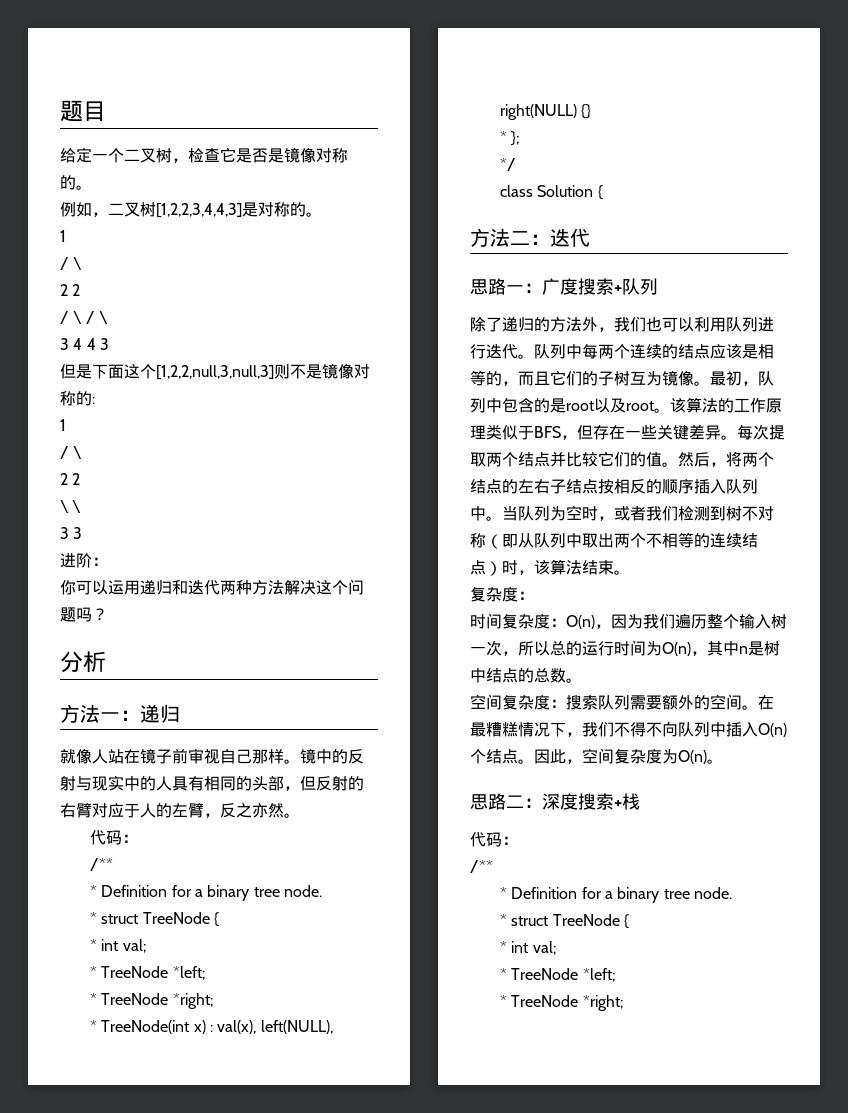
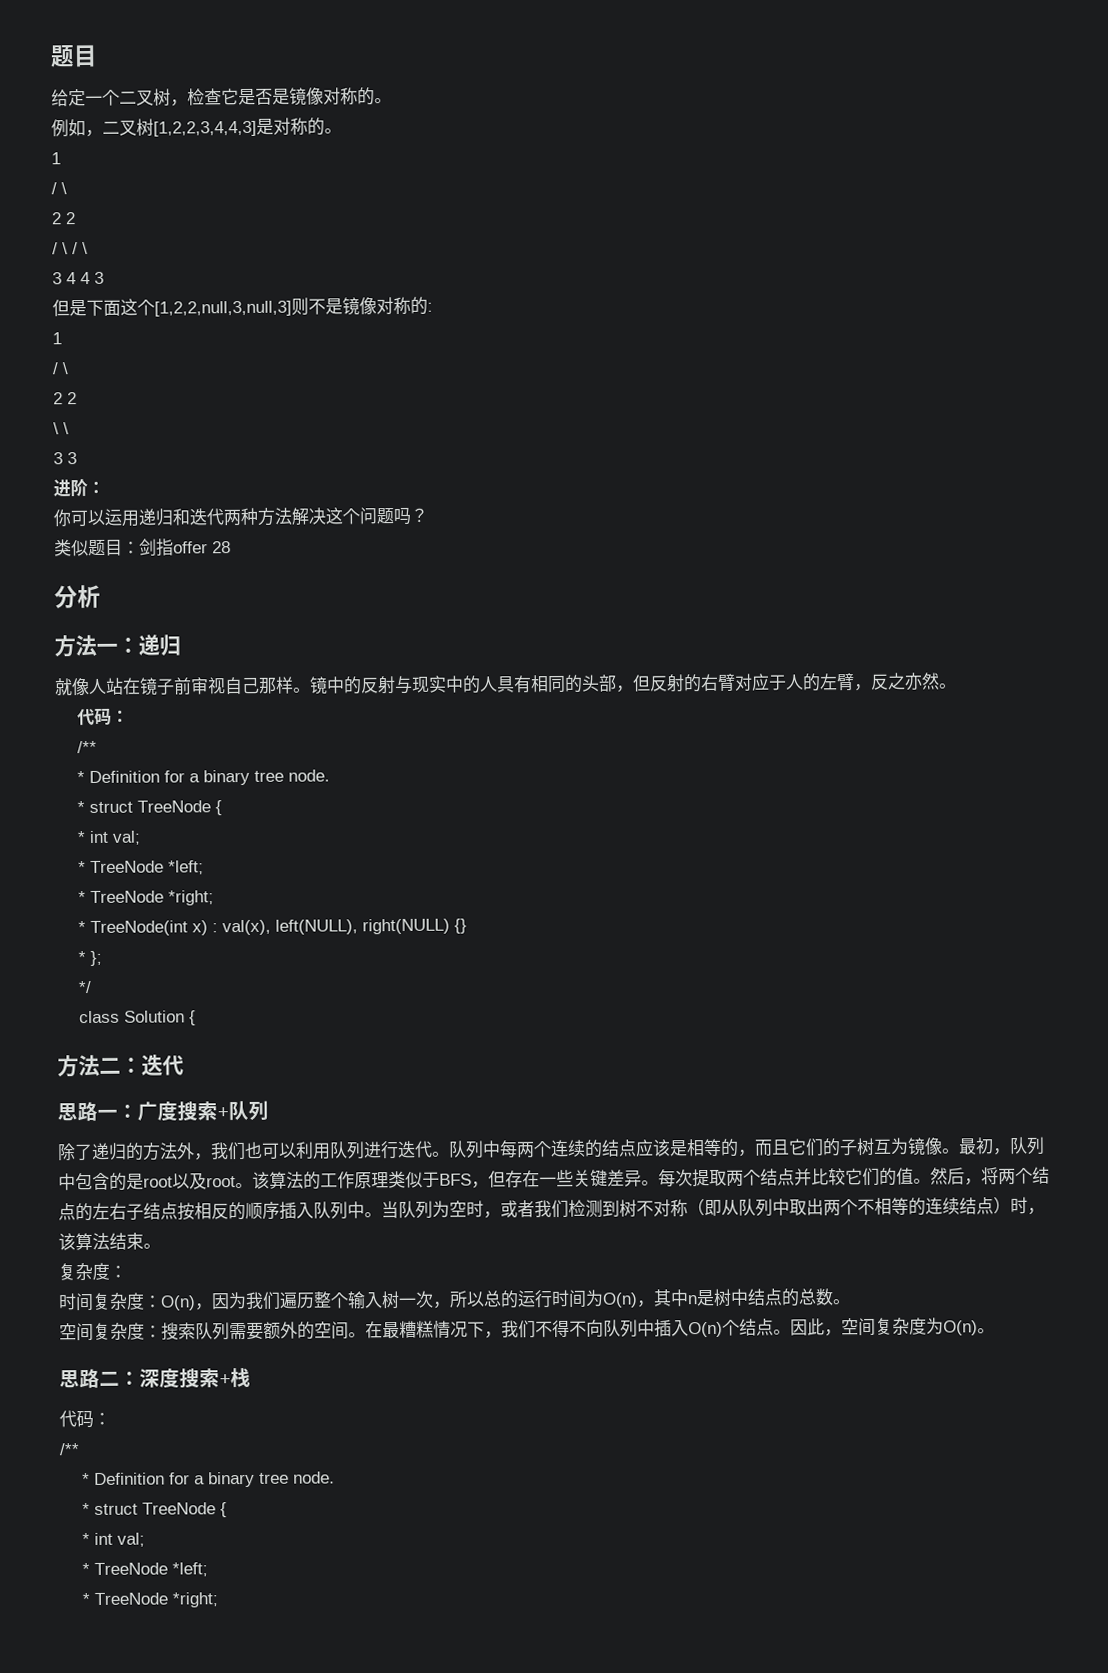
(108, 614) none -> [54,538,231,557] // 类似题目：剑指offer 28

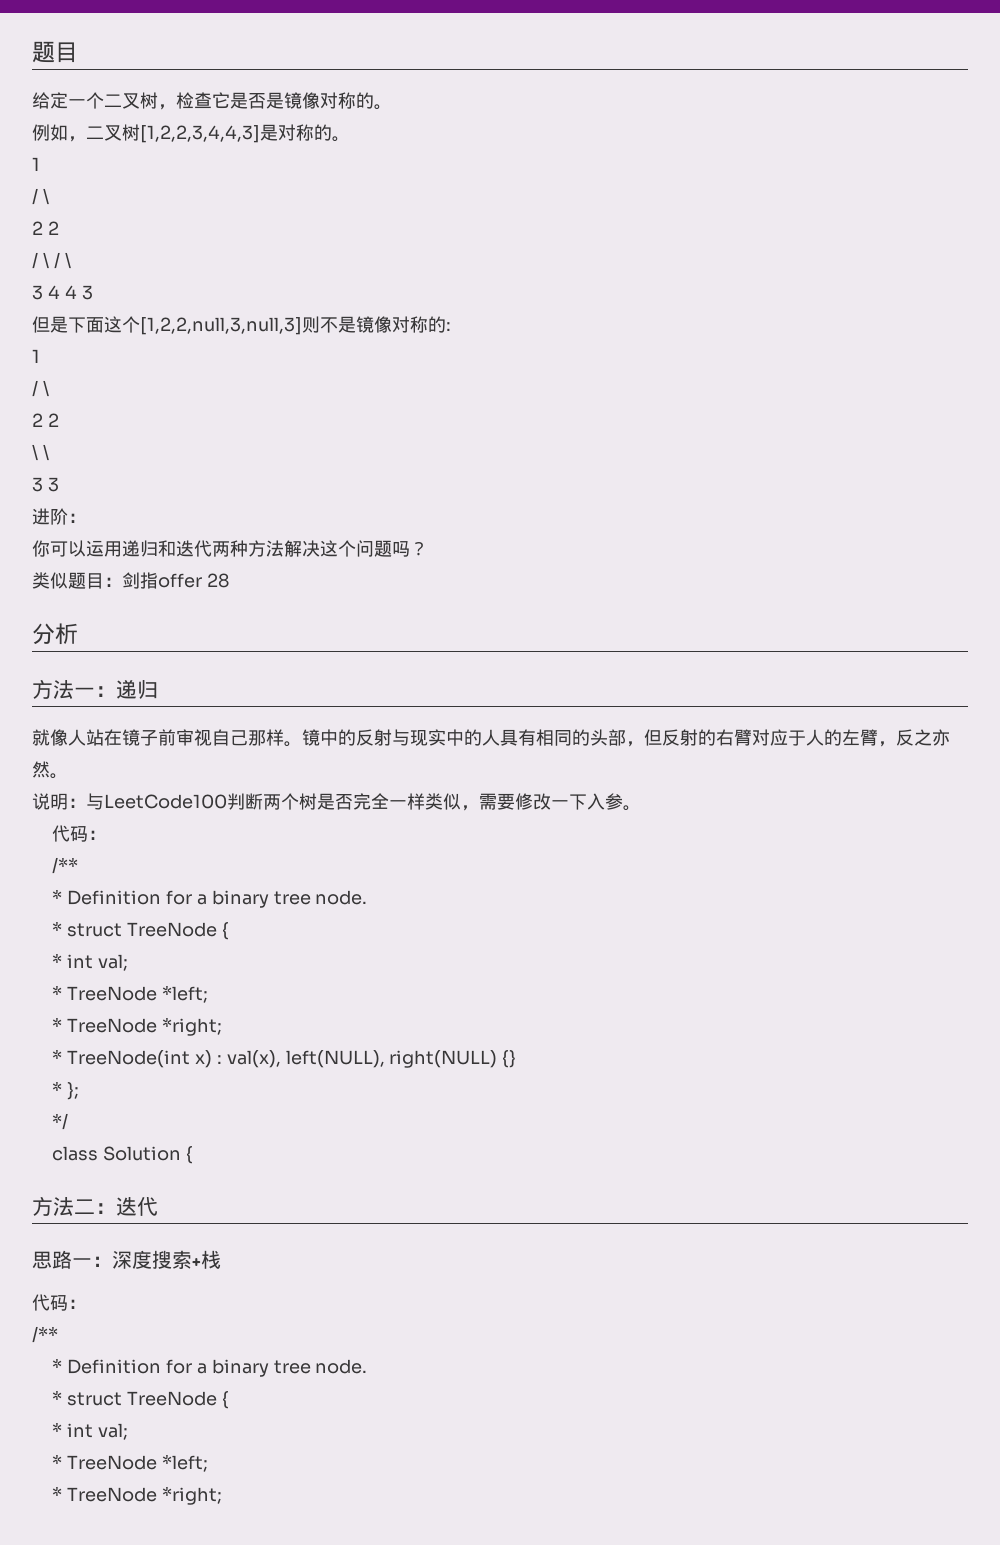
(957, 686) none -> [32,793,641,811] // 说明：与LeetCode100判断两个树是否完全一样类似，需要修改一下入参。
[137,1100,269,1122] [57,1136,1045,1161] [58,1166,1050,1191] [58,1196,1045,1222] [58,1232,161,1251] [58,1262,127,1281] [58,1288,851,1312] [59,1317,995,1342] [59,1368,140,1389] 广度搜索+队列 // 除了递归的方法外，我们也可以利用队列进行迭代。队列中每两个连续的结点应该是相等的，而且它们的子树互为镜像。最初，队列中包含的是root以及root。该算法的工作原理类似于BFS，但存在一些关键差异。每次提取两个结点并比较它们的值。然后，将两个结点的左右子结点按相反的顺序插入队列中。当队列为空时，或者我们检测到树不对称（即从队列中取出两个不相等的连续结点）时，该算法结束。 // 复杂度： // 时间复杂度：O(n)，因为我们遍历整个输入树一次，所以总的运行时间为O(n)，其中n是树中结点的总数。 // 空间复杂度：搜索队列需要额外的空间。在最糟糕情况下，我们不得不向队列中插入O(n)个结点。因此，空间复杂度为O(n)。 // 思路二： -> (112, 1261) none

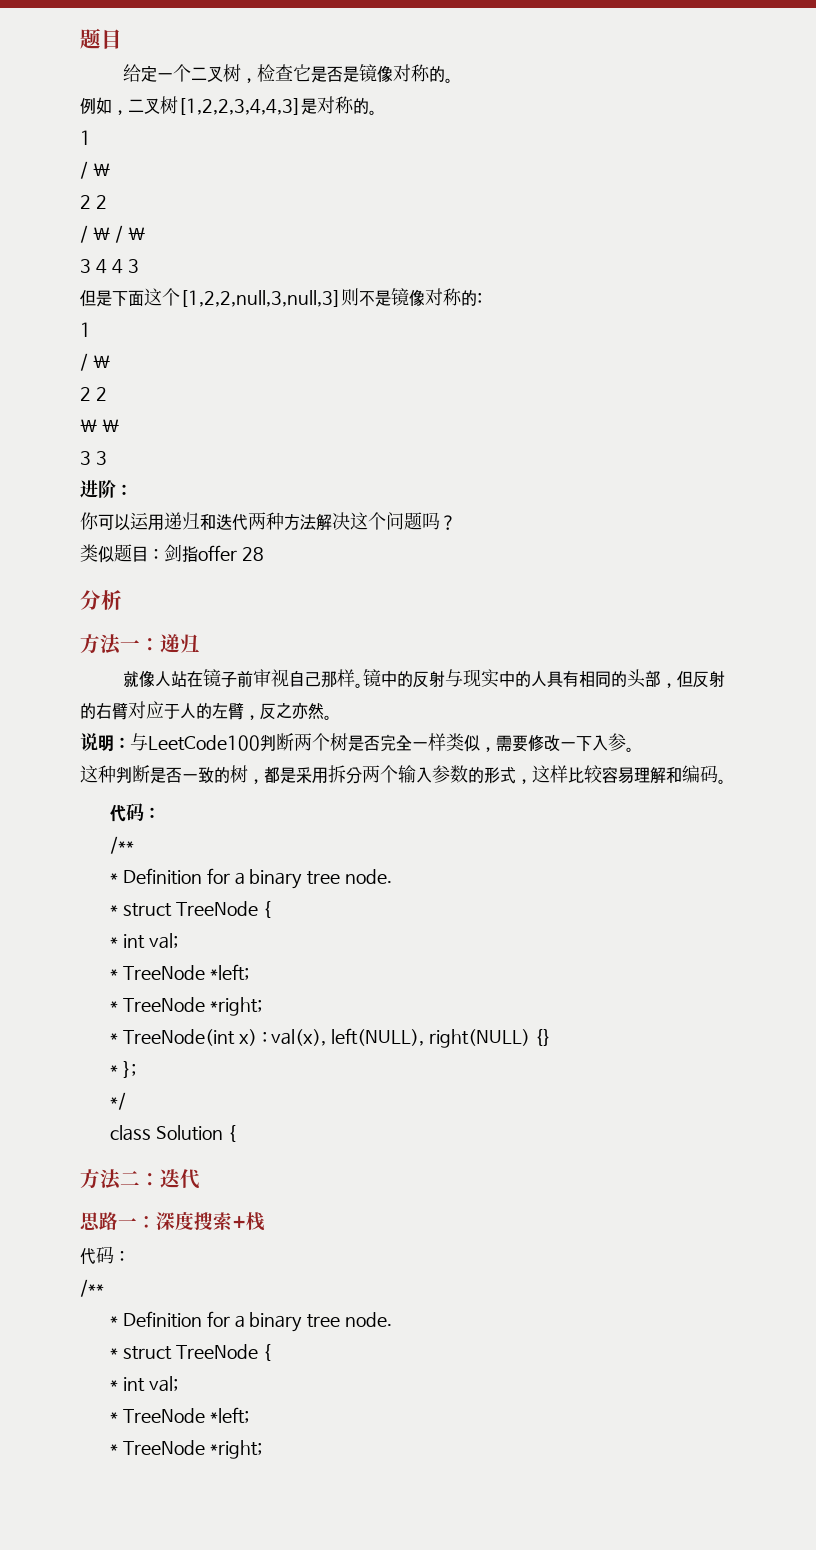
(641, 808) none -> [80,765,726,784] // 这种判断是否一致的树，都是采用拆分两个输入参数的形式，这样比较容易理解和编码。

